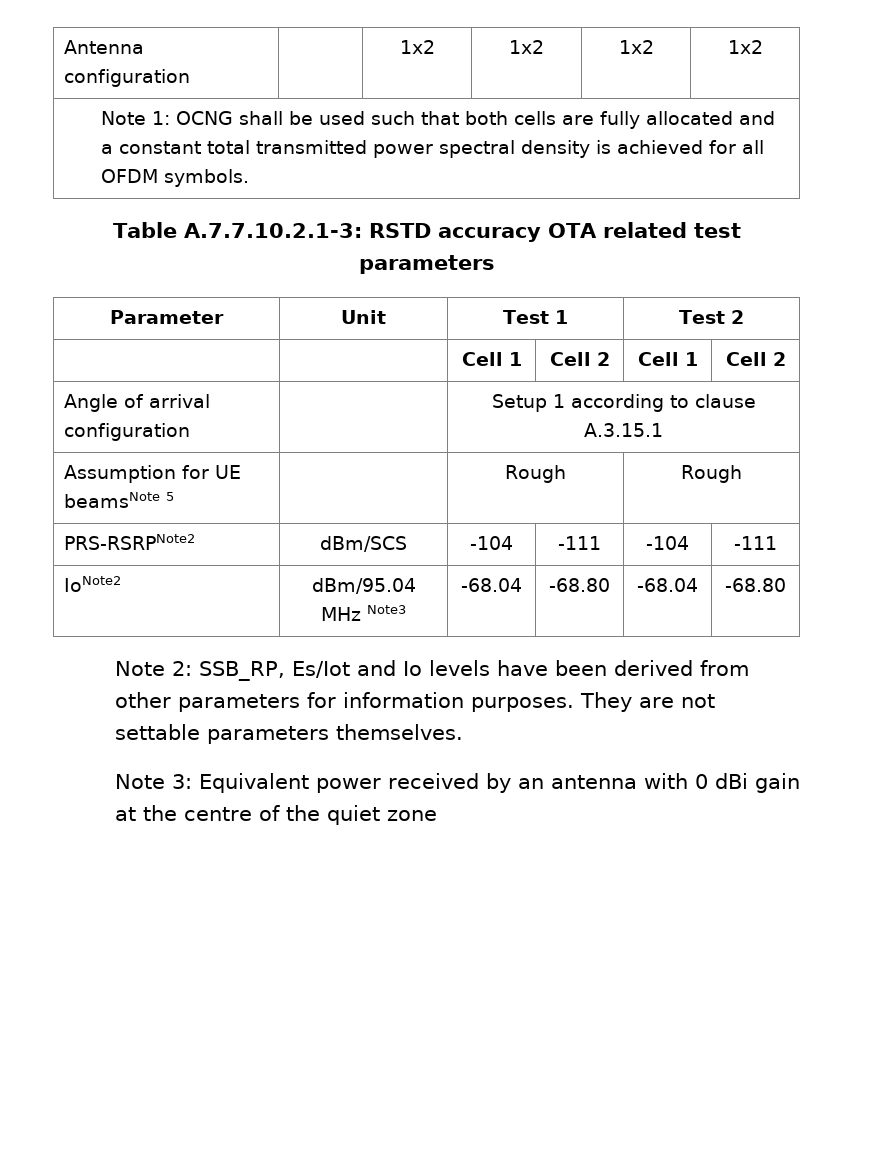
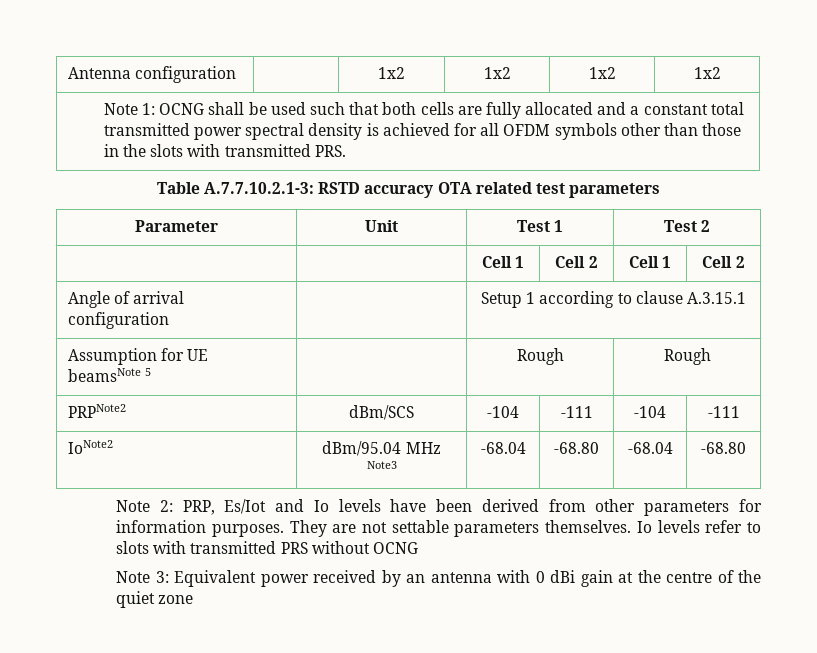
[164,169,250,187] symbols. -> [554,123,742,140] [103,144,346,157] symbols other than those in the slots with transmitted PRS.
[63,534,195,550] PRS-RSRPNote2 -> [67,404,126,418] PRPNote2
[199,661,286,681] SSB_RP, -> [182,500,215,515] PRP,
(464, 732) none -> [636,520,762,533] [116,541,419,554] Io levels refer to slots with transmitted PRS without OCNG

